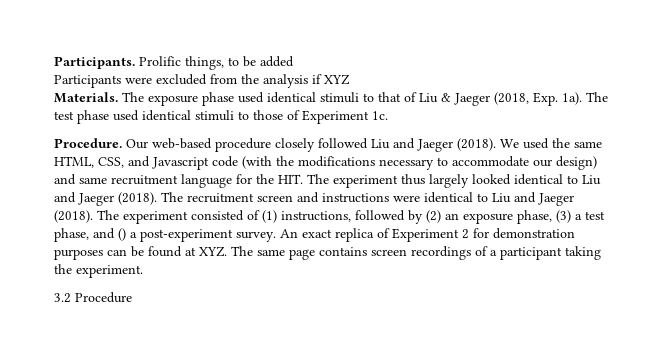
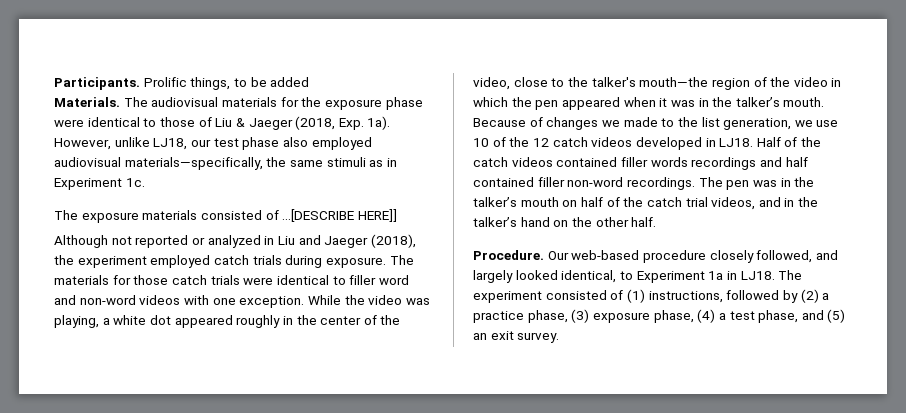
[54,74,350,88] [54,92,401,106] Participants were excluded from the analysis if XYZ // Materials. The exposure phase used identical stimuli to that -> [54,97,423,110] [54,117,195,127] Materials. The audiovisual materials for the exposure phase were identical to those
[586,92,608,102] [54,110,388,124] The test phase used identical stimuli to those of Experiment 1c. -> [54,137,372,150] [54,157,397,170] [54,178,145,190] [54,209,397,223] [54,234,416,248] [54,255,414,268] [54,275,409,285] [54,295,430,308] [54,315,401,328] [473,77,842,90] [473,97,825,110] [473,117,839,130] [473,137,822,150] [473,157,808,170] [473,177,815,190] [473,197,819,210] [473,217,657,227] However, unlike LJ18, our test phase also employed audiovisual materials—specifically, the same stimuli as in Experiment 1c. // The exposure materials consisted of …[DESCRIBE HERE]] // Although not reported or analyzed in Liu and Jaeger (2018), the experiment employed catch trials during exposure. The materials for those catch trials were identical to filler word and non-word videos with one exception. While the video was playing, a white dot appeared roughly in the center of the video, close to the talker's mouth—the region of the video in which the pen appeared when it was in the talker’s mouth. Because of changes we made to the list generation, we use 10 of the 12 catch videos developed in LJ18. Half of the catch videos contained filler words recordings and half contained filler non-word recordings. The pen was in the talker’s mouth on half of the catch trial videos, and in the talker’s hand on the other half.
[318,138,602,152] [54,156,597,170] [54,174,601,188] [54,192,574,206] [54,210,93,223] followed Liu and Jaeger (2018). We used the same HTML, CSS, and Javascript code (with the modifications necessary to accommodate our design) and same recruitment language for the HIT. The experiment thus largely looked identical to Liu and Jaeger (2018). The recruitment screen and instructions were identical to Liu and Jaeger (2018). -> [756,250,838,263] [473,270,775,283] followed, and largely looked identical, to Experiment 1a in LJ18.
[445,213,459,220] an -> [822,293,830,300] [473,309,590,323] a practice phase, (3)
[556,210,571,223] (3) -> [697,309,716,323] (4)
[118,228,575,242] [54,246,601,260] [54,264,143,278] [54,292,132,303] () a post-experiment survey. An exact replica of Experiment 2 for demonstration purposes can be found at XYZ. The same page contains screen recordings of a participant taking the experiment. // 3.2 Procedure -> [827,309,846,323] [473,331,560,343] (5) an exit survey.

